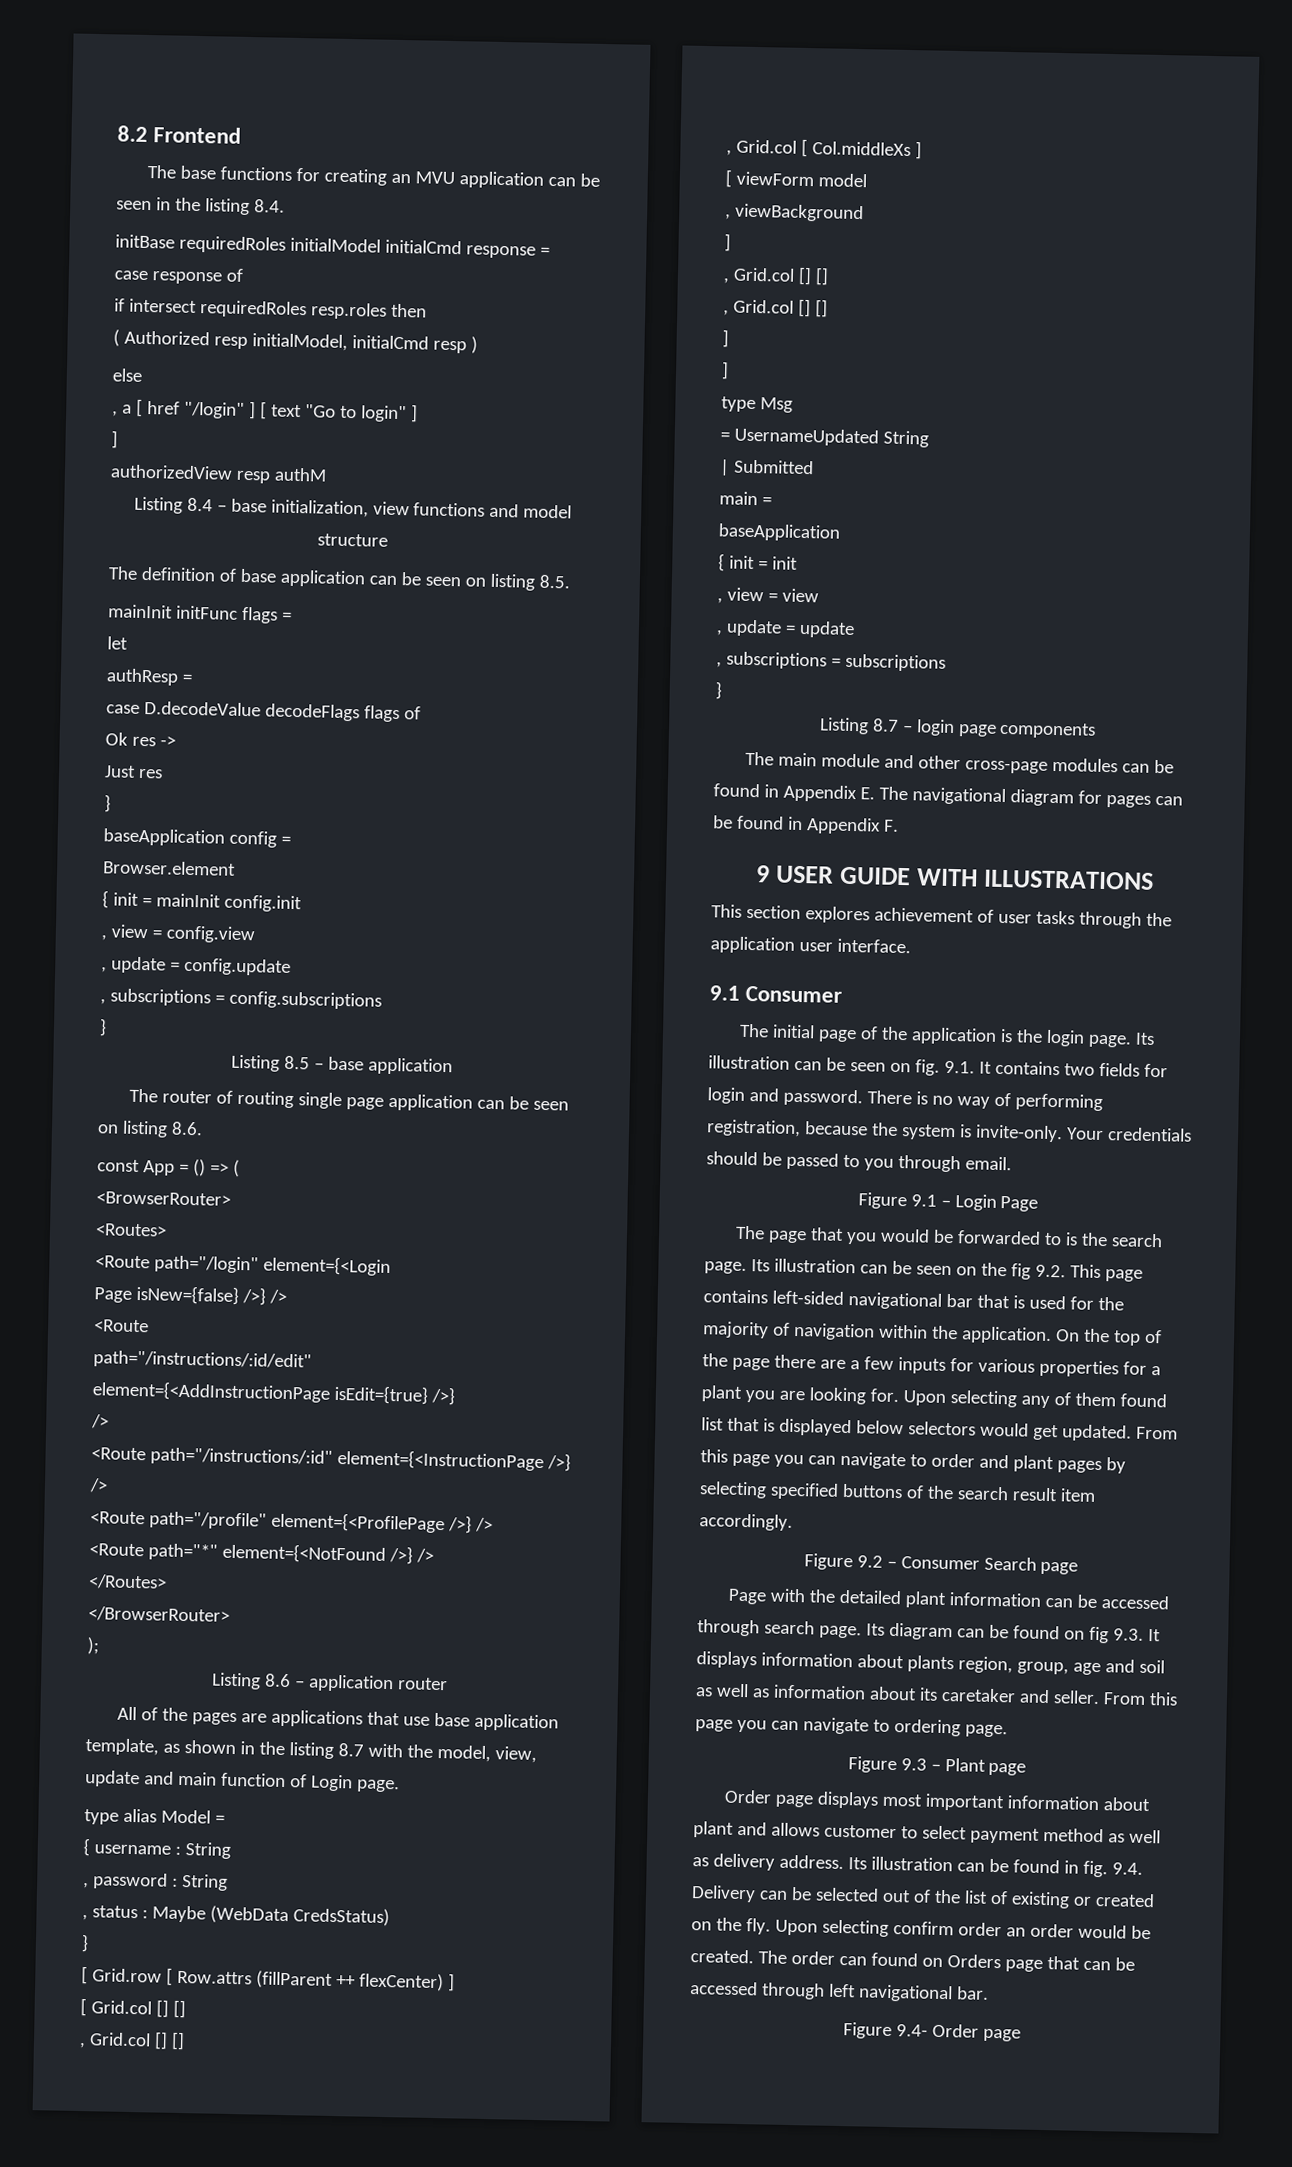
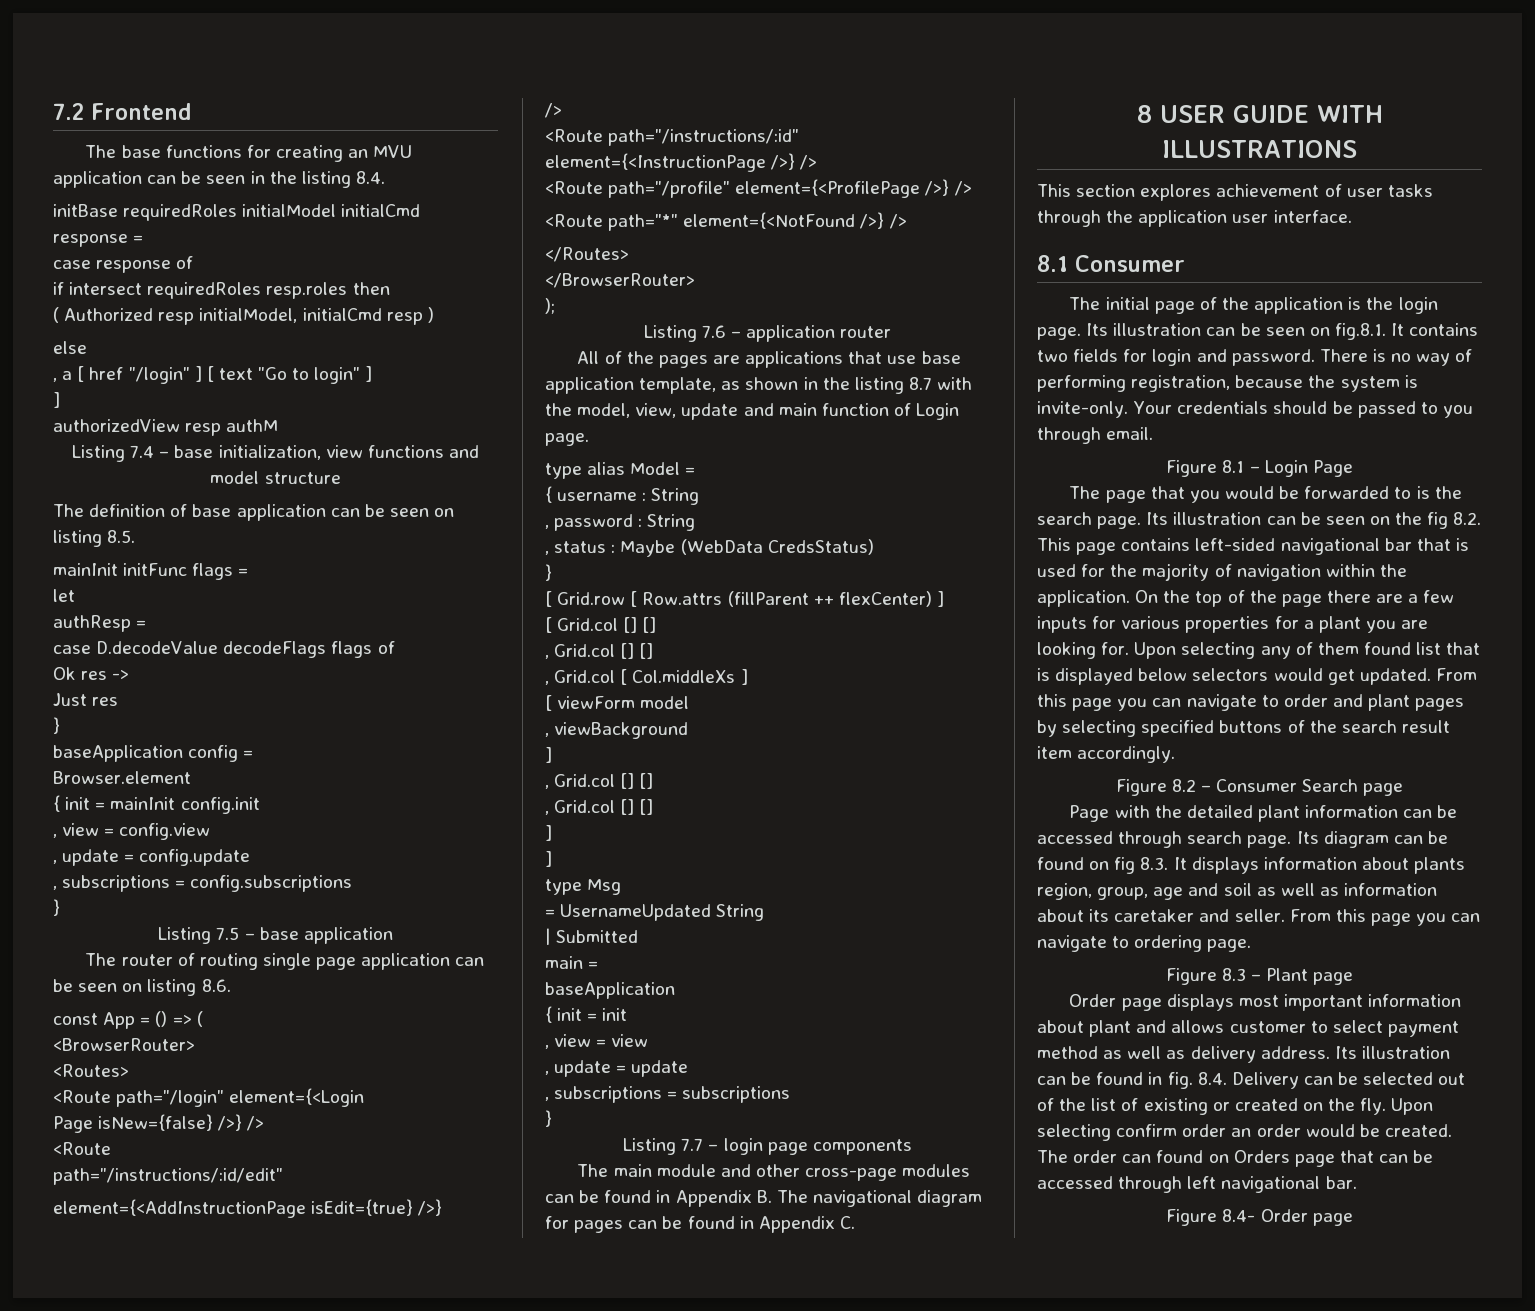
[117,125,148,142] 8.2 -> [53,103,84,120] 7.2
[186,497,213,512] 8.4 -> [130,445,155,458] 7.4
[284,1055,311,1070] 8.5 -> [216,927,240,940] 7.5
[265,1673,292,1688] 8.6 -> [701,325,726,338] 7.6
[871,718,899,732] 8.7 -> [681,1138,704,1151] 7.7
[859,787,875,800] E. -> [756,1190,772,1203] B.
[883,819,899,832] [754,865,770,883] F. // 9 -> [839,1216,855,1229] [1136,105,1152,123] C. // 8
[709,985,740,1001] 9.1 -> [1037,255,1068,272] 8.1
[914,1059,975,1076] fig. 9.1. -> [1334,323,1386,340] fig.8.1.
[910,1194,937,1207] 9.1 -> [1222,460,1245,473] 8.1
[1034,1264,1066,1278] 9.2. -> [1453,512,1482,525] 8.2.
[856,1555,883,1568] 9.2 -> [1171,779,1196,792] 8.2
[1112,1628,1144,1641] 9.3. -> [1140,857,1169,870] 8.3.
[900,1758,927,1771] 9.3 -> [1221,968,1246,981] 8.3
[1111,1862,1143,1875] 9.4. -> [1197,1072,1227,1085] 8.4.
[896,2024,929,2037] 9.4- -> [1222,1209,1256,1222] 8.4-

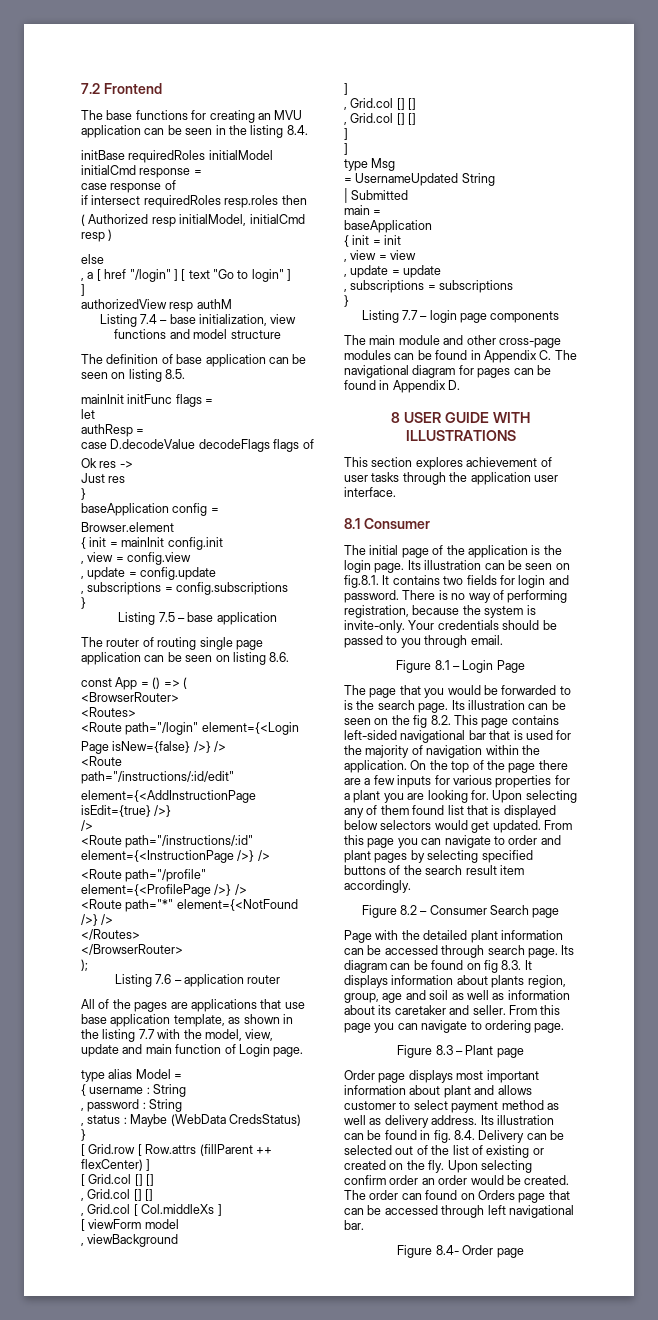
[908,377,932,390] 8.7 -> [138,1029,155,1039] 7.7
[756,1190,772,1203] B. -> [539,350,552,360] C.
[839,1216,855,1229] C. -> [448,380,461,390] D.

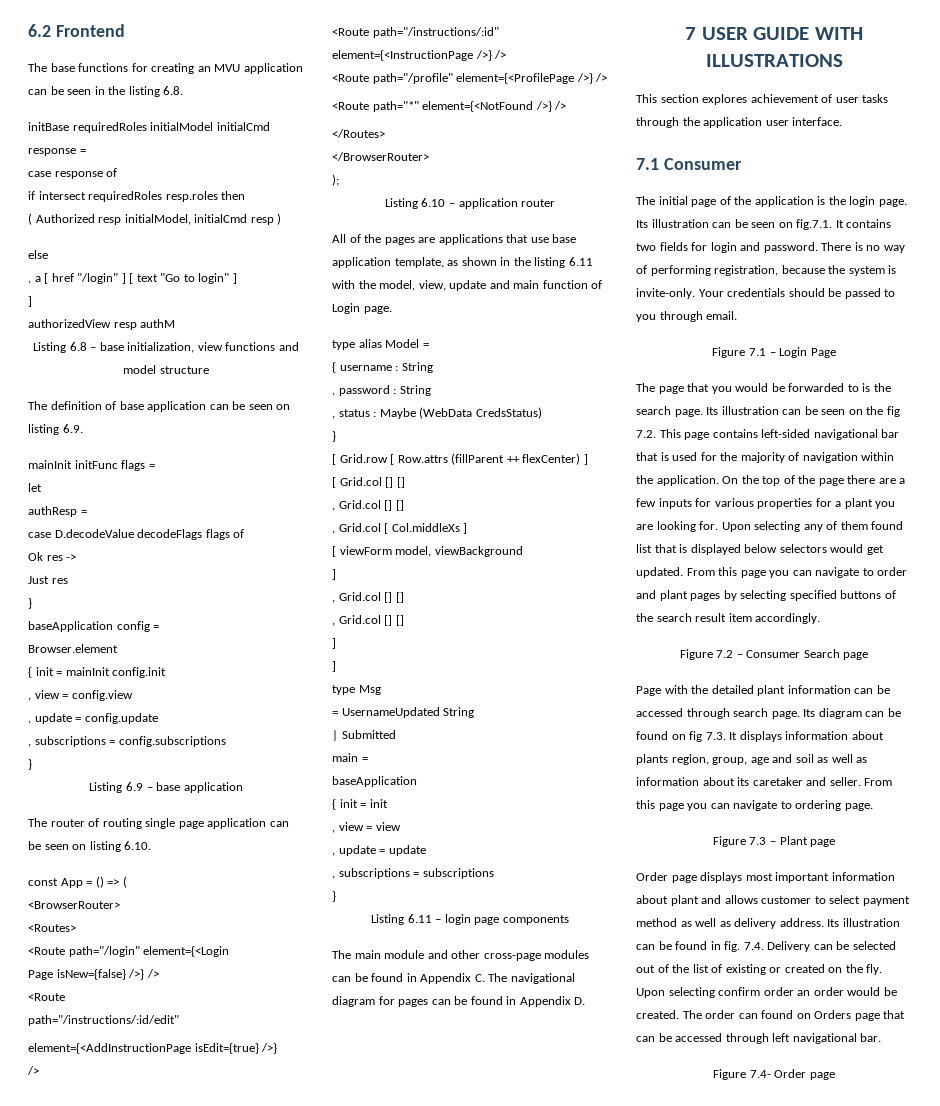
[81,83,100,94] 7.2 -> [28,24,51,37] 6.2
[286,125,308,135] 8.4. -> [163,86,184,95] 6.8.
[139,314,157,324] 7.4 -> [69,342,87,351] 6.8
[165,369,186,379] 8.5. -> [62,424,83,433] 6.9.
[158,612,175,622] 7.5 -> [125,782,143,791] 6.9
[269,652,290,662] 8.6. -> [124,841,152,850] 6.10.
[155,974,172,984] 7.6 -> [421,198,446,207] 6.10
[138,1029,155,1039] 7.7 -> [568,257,593,266] 6.11
[144,1219,179,1229] [81,1243,84,1246] model // , -> [395,546,432,557] model,
[401,310,418,320] 7.7 -> [407,914,432,923] 6.11
[391,412,401,423] 8 -> [685,27,697,40] 7
[344,518,360,529] 8.1 -> [636,158,659,170] 7.1
[344,575,379,588] fig.8.1. -> [796,219,833,230] fig.7.1.
[434,660,450,670] 8.1 -> [748,348,766,356] 7.1
[430,715,451,725] 8.2. -> [636,430,656,438] 7.2.
[399,905,417,915] 8.2 -> [716,650,734,658] 7.2
[501,960,522,970] 8.3. -> [705,732,726,740] 7.3.
[435,1045,453,1055] 8.3 -> [749,837,767,845] 7.3
[453,1130,475,1140] 8.4. -> [743,942,764,950] 7.4.
[435,1245,459,1255] 8.4- -> [749,1070,771,1078] 7.4-

